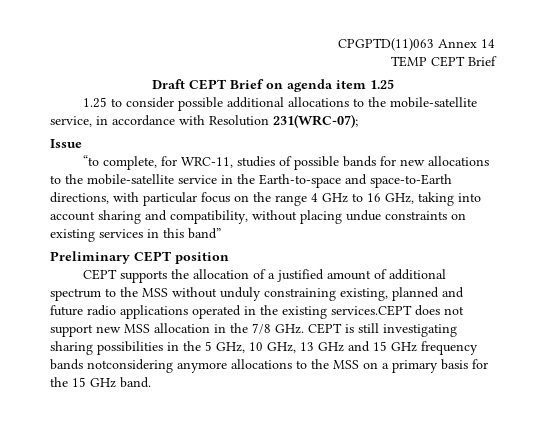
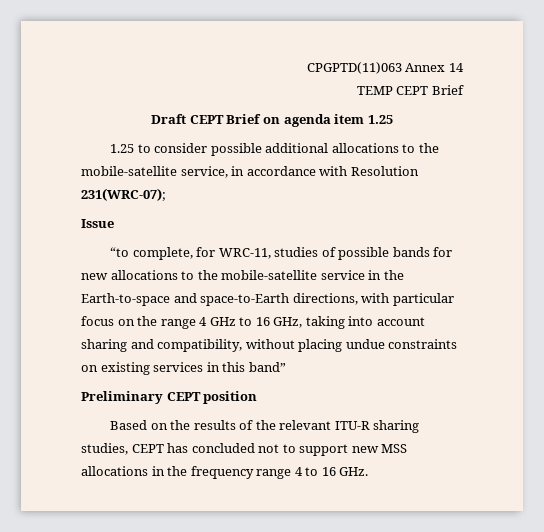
[83,269,447,283] [50,287,464,301] [50,305,464,319] CEPT supports the allocation of a justified amount of additional spectrum to the MSS without unduly constraining existing, planned and future radio applications operated in the existing services.CEPT does not -> [110,420,420,433] [81,443,296,455] Based on the results of the relevant ITU-R sharing studies, CEPT has concluded not to
[154,323,457,337] [50,341,478,355] [50,359,488,373] [50,377,151,388] allocation in the 7/8 GHz. CEPT is still investigating sharing possibilities in the 5 GHz, 10 GHz, 13 GHz and 15 GHz frequency bands notconsidering anymore allocations to the MSS on a primary basis for the 15 GHz band. -> [81,466,369,479] allocations in the frequency range 4 to 16 GHz.

